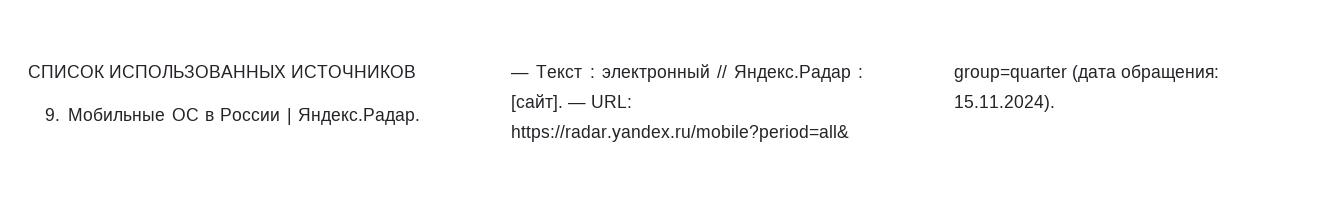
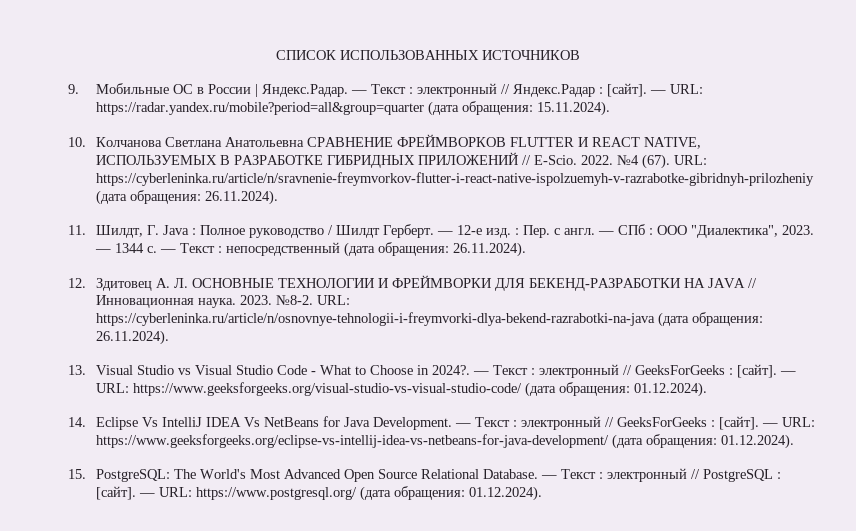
(1056, 103) none -> [68,134,702,149] [96,152,708,169] [96,172,815,186] [96,190,279,205] [68,224,815,238] [95,242,527,257] [68,275,758,291] [96,295,351,308] [96,312,764,327] [96,330,170,345] [68,364,797,378] [96,382,708,397] [68,416,816,430] [96,434,795,449] [68,468,782,482] [96,486,543,501] // 10. Колчанова Светлана Анатольевна СРАВНЕНИЕ ФРЕЙМВОРКОВ FLUTTER И REACT NATIVE, ИСПОЛЬЗУЕМЫХ В РАЗРАБОТКЕ ГИБРИДНЫХ ПРИЛОЖЕНИЙ // E-Scio. 2022. №4 (67). URL: https://cyberleninka.ru/article/n/sravnenie-freymvorkov-flutter-i-react-native-ispolzuemyh-v-razrabotke-gibridnyh-prilozheniy (дата обращения: 26.11.2024). // 11. Шилдт, Г. Java : Полное руководство / Шилдт Герберт. — 12-е изд. : Пер. с англ. — СПб : ООО "Диалектика", 2023. — 1344 c. — Текст : непосредственный (дата обращения: 26.11.2024). // 12. Здитовец А. Л. ОСНОВНЫЕ ТЕХНОЛОГИИ И ФРЕЙМВОРКИ ДЛЯ БЕКЕНД-РАЗРАБОТКИ НА JAVA // Инновационная наука. 2023. №8-2. URL: https://cyberleninka.ru/article/n/osnovnye-tehnologii-i-freymvorki-dlya-bekend-razrabotki-na-java (дата обращения: 26.11.2024). // 13. Visual Studio vs Visual Studio Code - What to Choose in 2024?. — Текст : электронный // GeeksForGeeks : [сайт]. — URL: https://www.geeksforgeeks.org/visual-studio-vs-visual-studio-code/ (дата обращения: 01.12.2024). // 14. Eclipse Vs IntelliJ IDEA Vs NetBeans for Java Development. — Текст : электронный // GeeksForGeeks : [сайт]. — URL: https://www.geeksforgeeks.org/eclipse-vs-intellij-idea-vs-netbeans-for-java-development/ (дата обращения: 01.12.2024). // 15. PostgreSQL: The World's Most Advanced Open Source Relational Database. — Текст : электронный // PostgreSQL : [сайт]. — URL: https://www.postgresql.org/ (дата обращения: 01.12.2024).

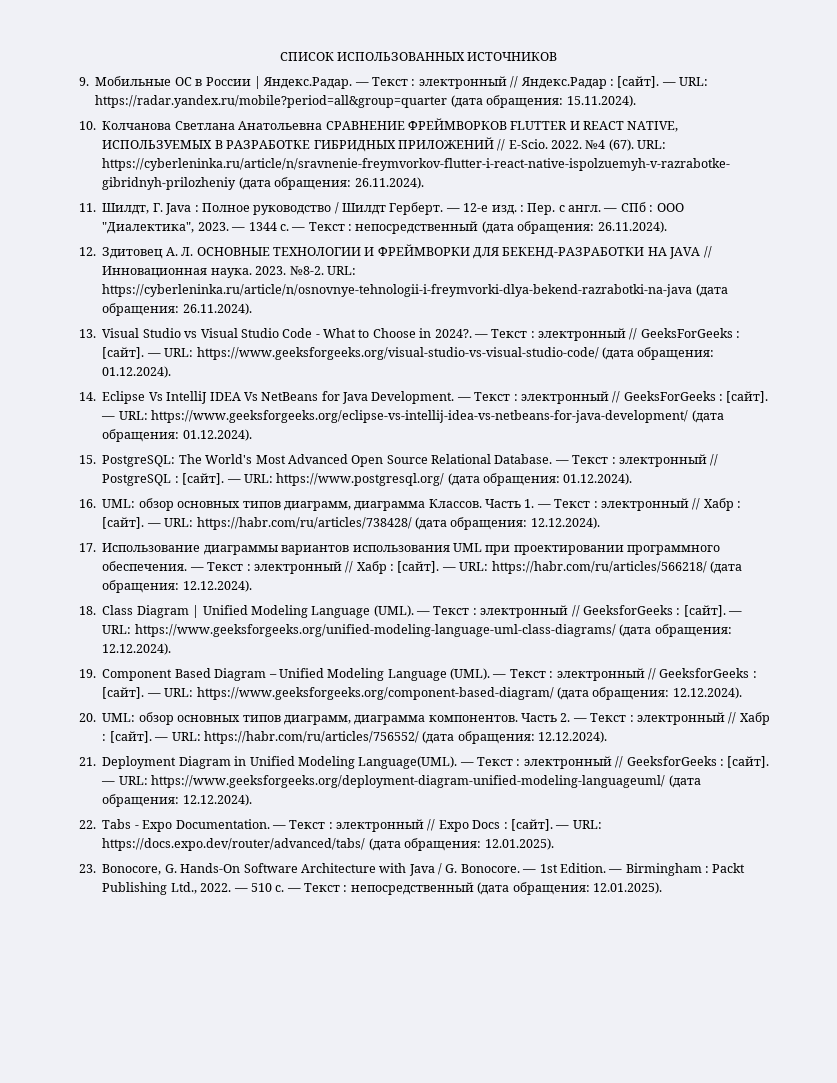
(543, 493) none -> [79,498,741,511] [102,517,600,530] [79,543,720,555] [102,561,742,574] [102,580,252,593] [79,605,742,618] [102,624,732,637] [102,643,172,655] [79,668,757,681] [102,687,742,700] [79,712,770,725] [102,731,607,744] [79,756,770,769] [101,775,701,788] [102,794,252,807] [79,819,602,832] [102,838,554,851] [79,863,746,876] [102,882,662,895] // 16. UML: обзор основных типов диаграмм, диаграмма Классов. Часть 1. — Текст : электронный // Хабр : [сайт]. — URL: https://habr.com/ru/articles/738428/ (дата обращения: 12.12.2024). // 17. Использование диаграммы вариантов использования UML при проектировании программного обеспечения. — Текст : электронный // Хабр : [сайт]. — URL: https://habr.com/ru/articles/566218/ (дата обращения: 12.12.2024). // 18. Class Diagram | Unified Modeling Language (UML). — Текст : электронный // GeeksforGeeks : [сайт]. — URL: https://www.geeksforgeeks.org/unified-modeling-language-uml-class-diagrams/ (дата обращения: 12.12.2024). // 19. Component Based Diagram – Unified Modeling Language (UML). — Текст : электронный // GeeksforGeeks : [сайт]. — URL: https://www.geeksforgeeks.org/component-based-diagram/ (дата обращения: 12.12.2024). // 20. UML: обзор основных типов диаграмм, диаграмма компонентов. Часть 2. — Текст : электронный // Хабр : [сайт]. — URL: https://habr.com/ru/articles/756552/ (дата обращения: 12.12.2024). // 21. Deployment Diagram in Unified Modeling Language(UML). — Текст : электронный // GeeksforGeeks : [сайт]. — URL: https://www.geeksforgeeks.org/deployment-diagram-unified-modeling-languageuml/ (дата обращения: 12.12.2024). // 22. Tabs - Expo Documentation. — Текст : электронный // Expo Docs : [сайт]. — URL: https://docs.expo.dev/router/advanced/tabs/ (дата обращения: 12.01.2025). // 23. Bonocore, G. Hands-On Software Architecture with Java / G. Bonocore. — 1st Edition. — Birmingham : Packt Publishing Ltd., 2022. — 510 c. — Текст : непосредственный (дата обращения: 12.01.2025).

